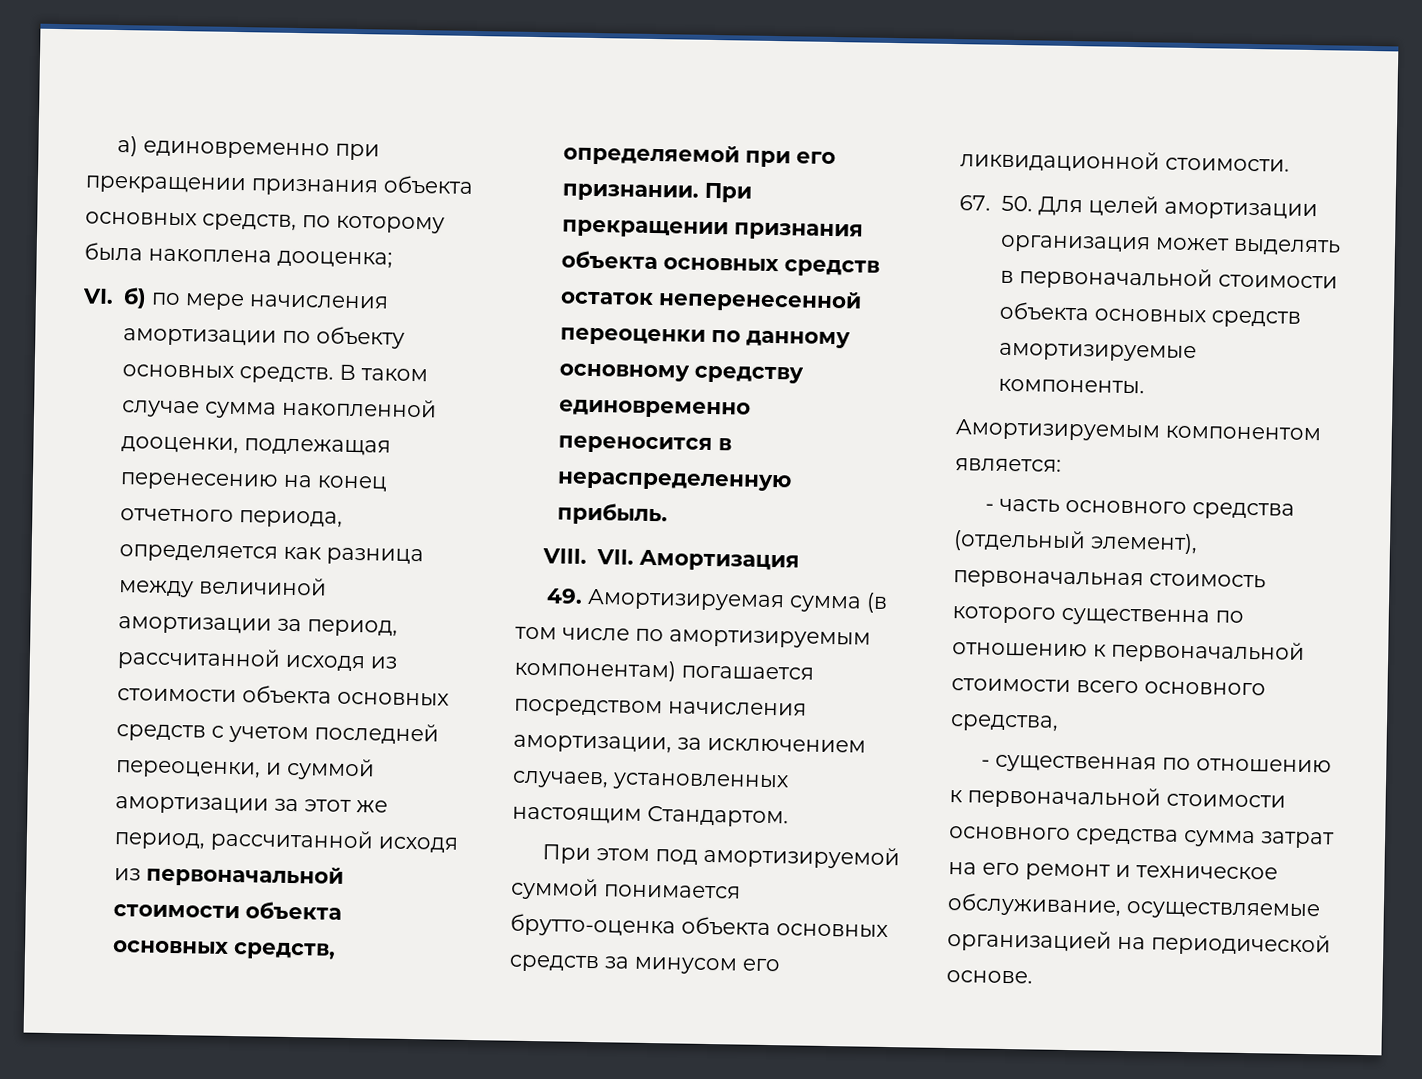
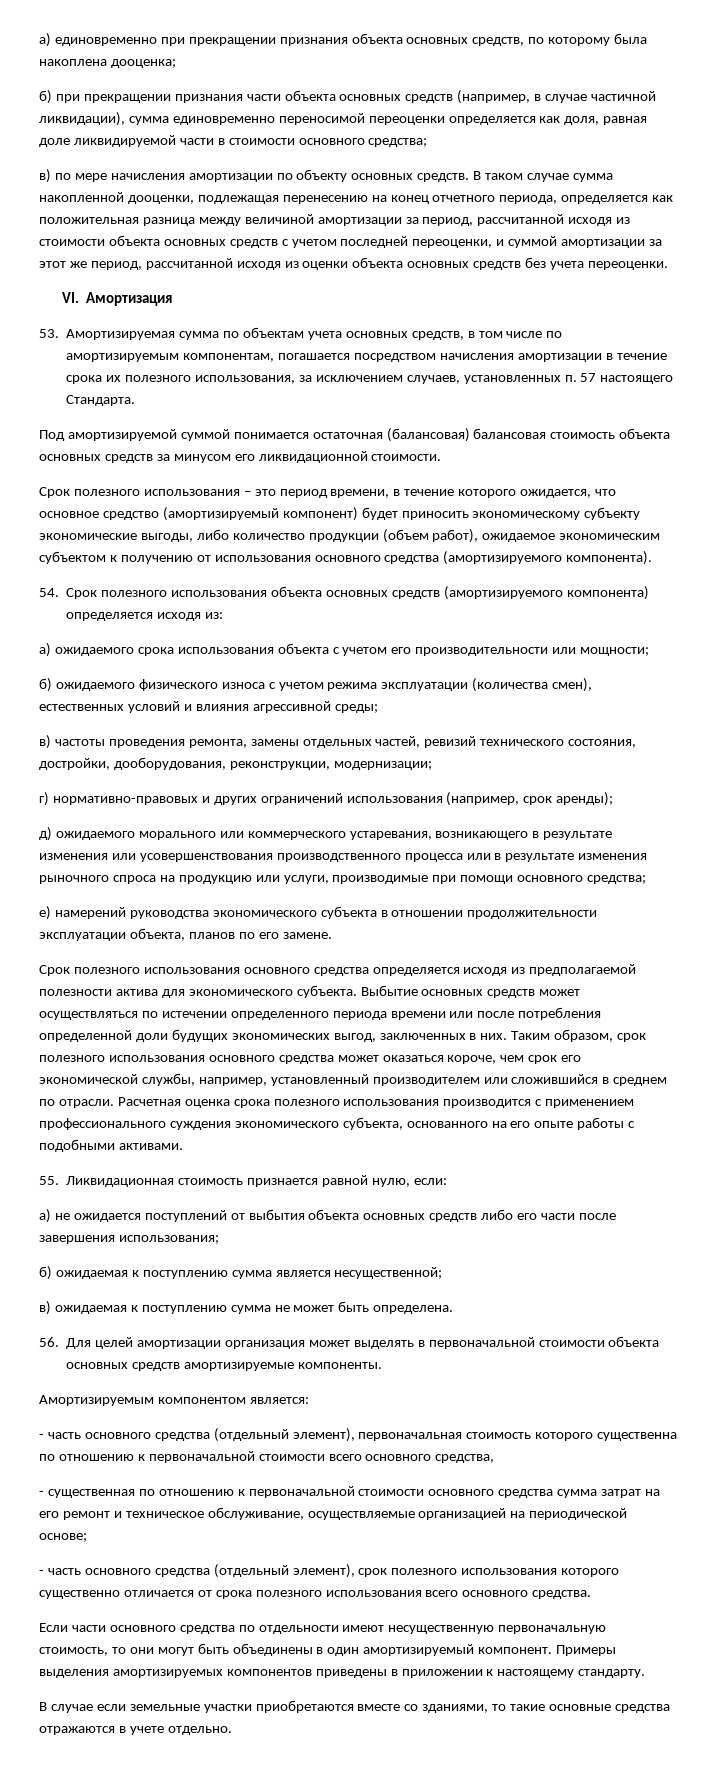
[82,287,147,309] VI. б) -> [39,90,657,104] [39,112,648,126] [39,135,428,147] [39,169,51,183] б) при прекращении признания части объекта основных средств (например, в случае частичной ликвидации), сумма единовременно переносимой переоценки определяется как доля, равная доле ликвидируемой части в стоимости основного средства; // в)
(322, 553) none -> [39,217,139,224] положительная
[145,864,344,888] [112,901,342,920] [112,940,336,960] [562,143,836,168] [561,182,752,203] [561,219,864,241] [560,250,880,277] [559,289,862,313] [559,327,851,349] [558,363,804,384] [558,399,751,419] [557,435,732,455] [556,471,792,492] [556,502,668,526] [541,548,634,565] первоначальной стоимости объекта основных средств, определяемой при его признании. При прекращении признания объекта основных средств остаток неперенесенной переоценки по данному основному средству единовременно переносится в нераспределенную прибыль. // VIII. VII. -> [302,257,668,270] [61,292,79,303] оценки объекта основных средств без учета переоценки. // VI.
[545,588,583,604] 49. -> [39,329,59,338] 53.
[865,592,888,613] (в -> [223,327,475,340] по объектам учета основных средств, в
[514,658,676,682] компонентам) -> [183,353,275,362] компонентам,
[513,734,866,754] [512,770,789,792] [512,805,789,828] [541,844,900,870] [510,877,741,901] [510,913,676,938] амортизации, за исключением случаев, установленных настоящим Стандартом. // При этом под амортизируемой суммой понимается брутто-оценка -> [517,353,667,362] [66,373,674,384] [66,395,136,406] [39,428,616,442] амортизации в течение срока их полезного использования, за исключением случаев, установленных п. 57 настоящего Стандарта. // Под амортизируемой суммой понимается остаточная (балансовая) балансовая стоимость
[959,195,1033,212] 67. 50. -> [39,487,617,498] [39,507,641,521] [39,529,661,543] [39,551,653,565] [39,586,649,600] [66,612,224,621] [39,643,650,657] [39,678,593,692] [39,701,378,713] [39,735,637,749] [39,757,432,770] [39,792,614,806] [39,827,613,841] [39,853,648,862] [39,875,647,884] [39,906,598,920] [39,928,332,941] [39,964,637,976] [39,985,581,998] [39,1007,602,1020] [39,1029,647,1042] [39,1055,582,1064] [39,1073,668,1086] [39,1097,635,1108] [39,1117,636,1130] [39,1139,183,1152] [39,1175,447,1187] [39,1209,616,1223] [39,1235,219,1244] [39,1266,443,1280] [39,1301,454,1315] [39,1337,59,1347] Срок полезного использования – это период времени, в течение которого ожидается, что основное средство (амортизируемый компонент) будет приносить экономическому субъекту экономические выгоды, либо количество продукции (объем работ), ожидаемое экономическим субъектом к получению от использования основного средства (амортизируемого компонента). // 54. Срок полезного использования объекта основных средств (амортизируемого компонента) определяется исходя из: // а) ожидаемого срока использования объекта с учетом его производительности или мощности; // б) ожидаемого физического износа с учетом режима эксплуатации (количества смен), естественных условий и влияния агрессивной среды; // в) частоты проведения ремонта, замены отдельных частей, ревизий технического состояния, достройки, дооборудования, реконструкции, модернизации; // г) нормативно-правовых и других ограничений использования (например, срок аренды); // д) ожидаемого морального или коммерческого устаревания, возникающего в результате изменения или усовершенствования производственного процесса или в результате изменения рыночного спроса на продукцию или услуги, производимые при помощи основного средства; // е) намерений руководства экономического субъекта в отношении продолжительности эксплуатации объекта, планов по его замене. // Срок полезного использования основного средства определяется исходя из предполагаемой полезности актива для экономического субъекта. Выбытие основных средств может осуществляться по истечении определенного периода времени или после потребления определенной доли будущих экономических выгод, заключенных в них. Таким образом, срок полезного использования основного средства может оказаться короче, чем срок его экономической службы, например, установленный производителем или сложившийся в среднем по отрасли. Расчетная оценка срока полезного использования производится с применением профессионального суждения экономического субъекта, основанного на его опыте работы с подобными активами. // 55. Ликвидационная стоимость признается равной нулю, если: // а) не ожидается поступлений от выбытия объекта основных средств либо его части после завершения использования; // б) ожидаемая к поступлению сумма является несущественной; // в) ожидаемая к поступлению сумма не может быть определена. // 56.
[946,970,1033,984] основе. -> [39,1533,87,1542] [39,1564,620,1578] [39,1590,592,1599] [39,1623,607,1634] [39,1643,617,1656] [39,1669,646,1678] [39,1700,670,1713] [39,1726,232,1735] основе; // - часть основного средства (отдельный элемент), срок полезного использования которого существенно отличается от срока полезного использования всего основного средства. // Если части основного средства по отдельности имеют несущественную первоначальную стоимость, то они могут быть объединены в один амортизируемый компонент. Примеры выделения амортизируемых компонентов приведены в приложении к настоящему стандарту. // В случае если земельные участки приобретаются вместе со зданиями, то такие основные средства отражаются в учете отдельно.

